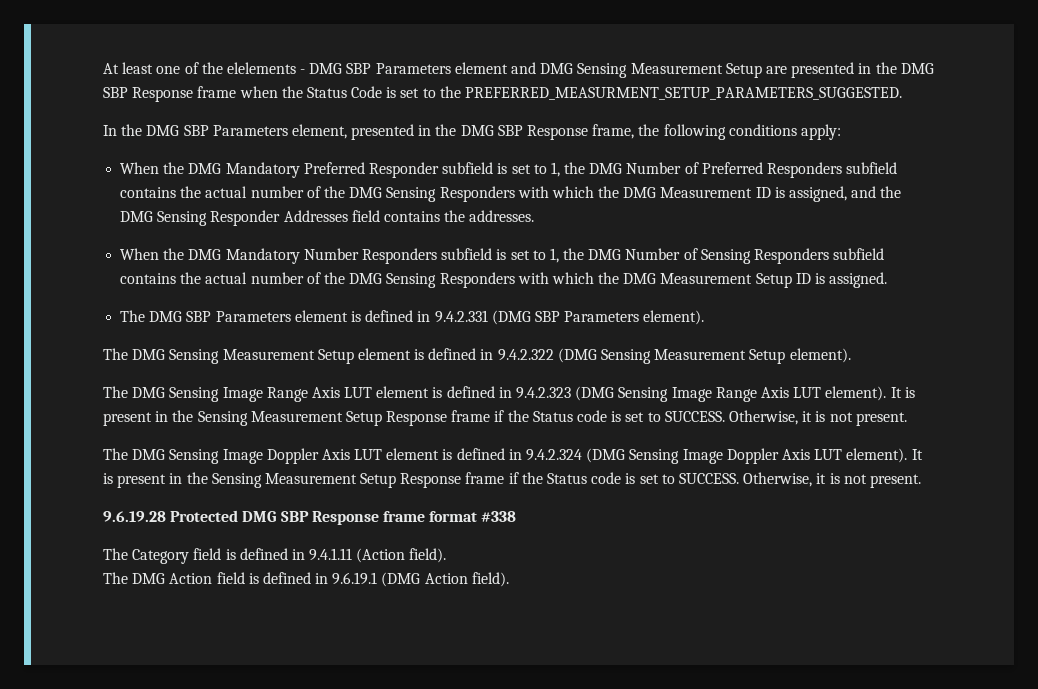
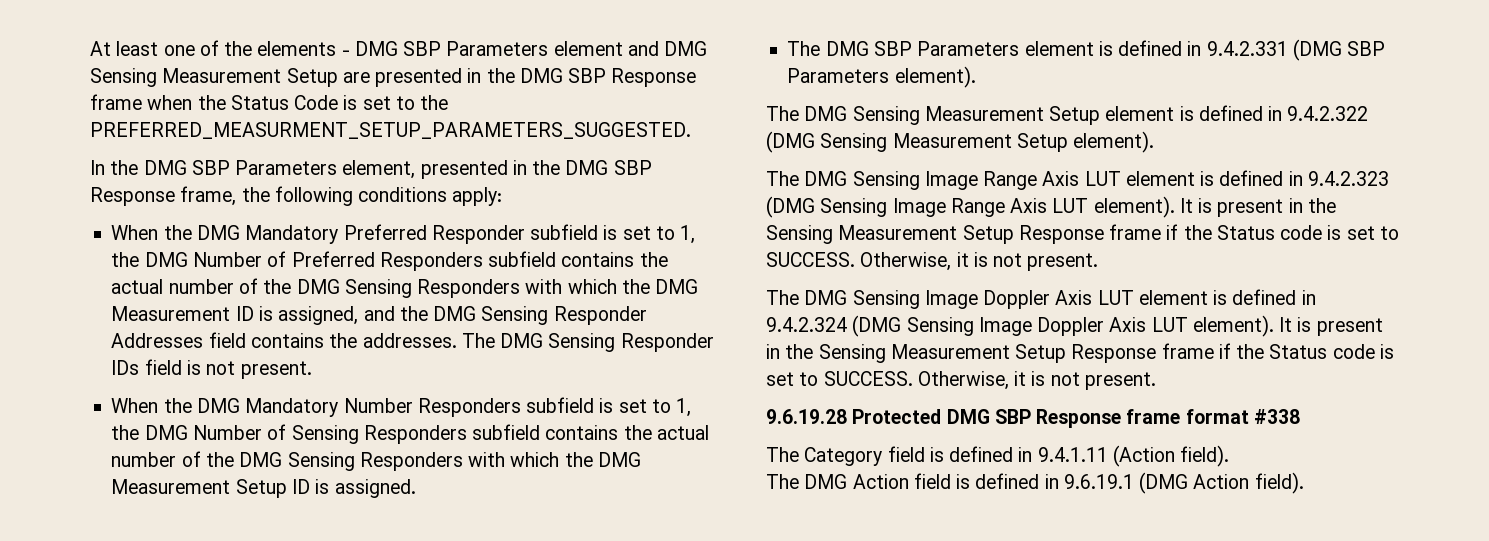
[226,62,296,74] elelements -> [257,41,337,56] elements
(535, 216) none -> [461,333,714,352] [111,359,312,379] The DMG Sensing Responder IDs field is not present.

